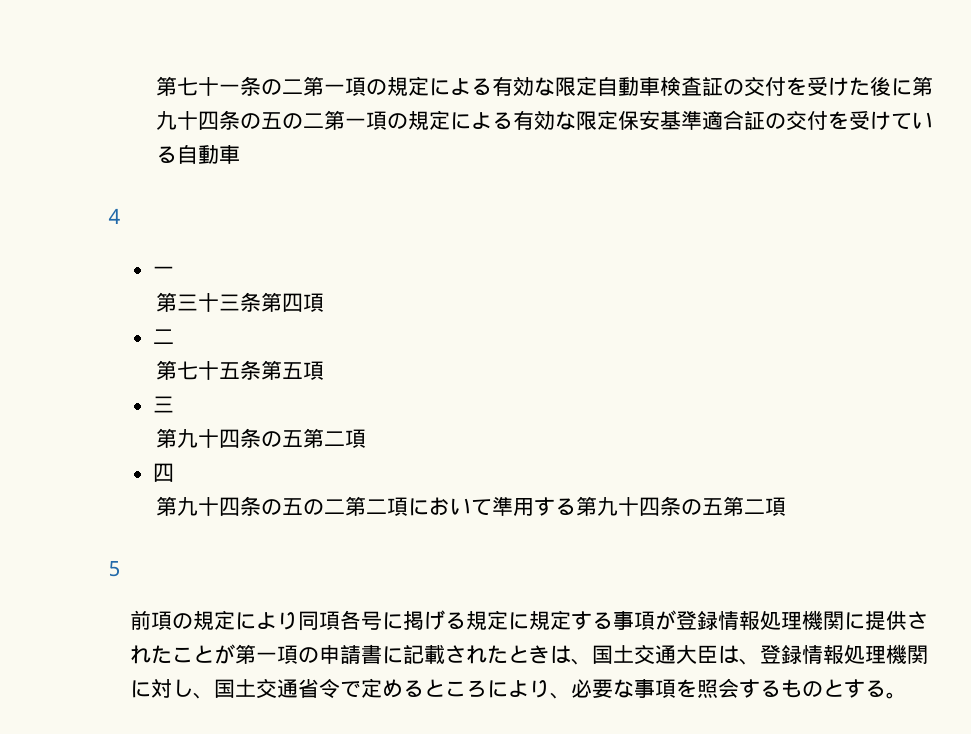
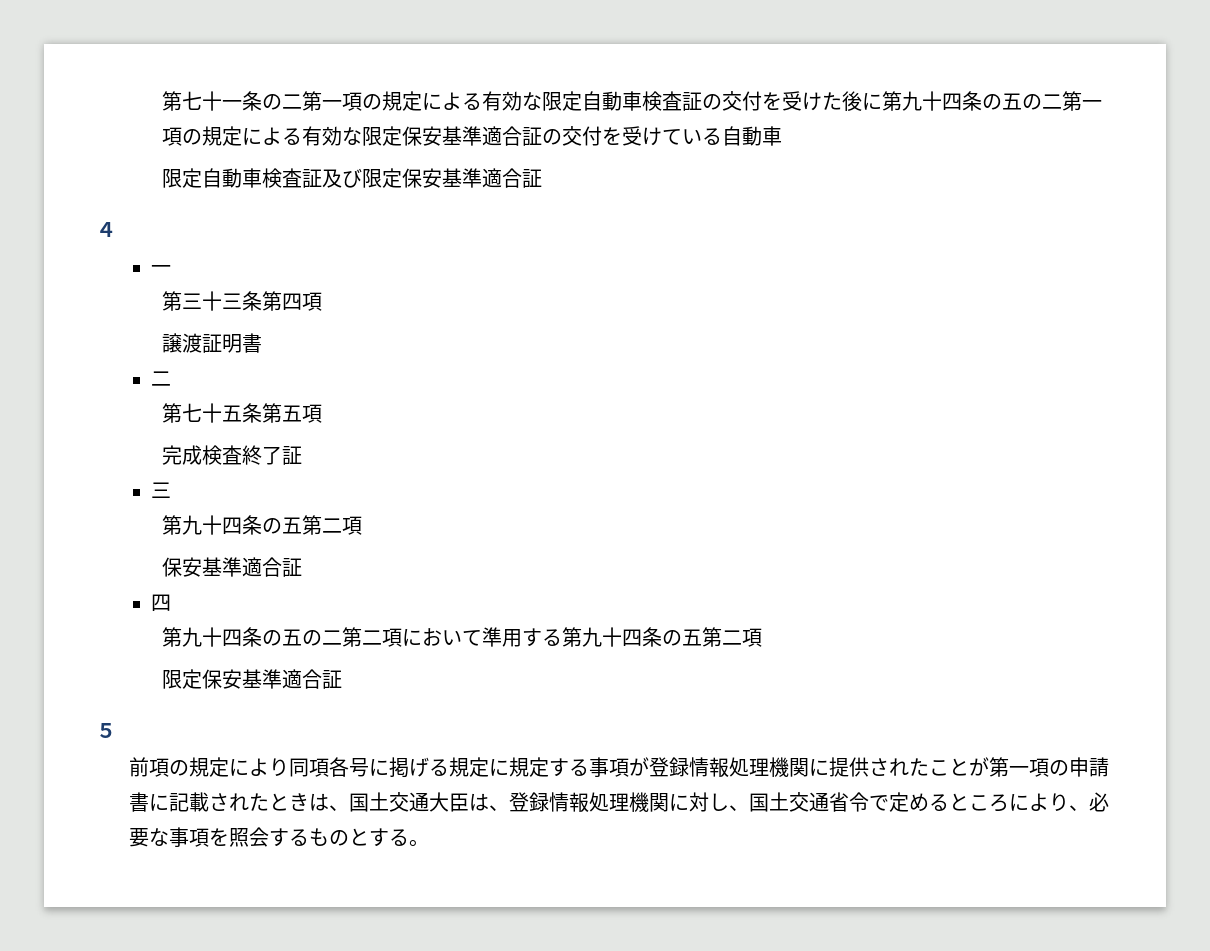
(241, 154) none -> [161,168,542,188] // 限定自動車検査証及び限定保安基準適合証
(325, 302) none -> [161,333,262,353] // 譲渡証明書
(325, 370) none -> [161,445,302,465] // 完成検査終了証
(367, 438) none -> [161,557,302,577] // 保安基準適合証
(787, 506) none -> [161,669,342,689] // 限定保安基準適合証

